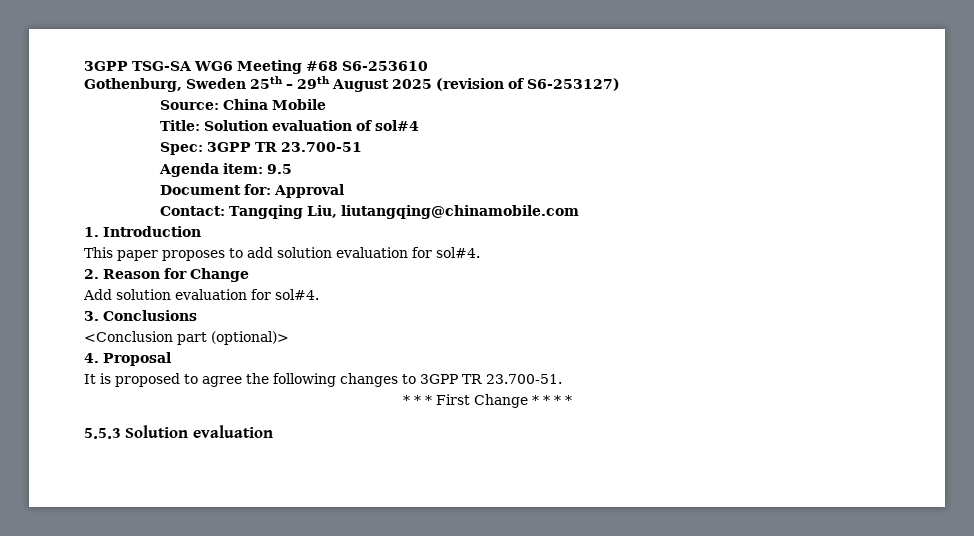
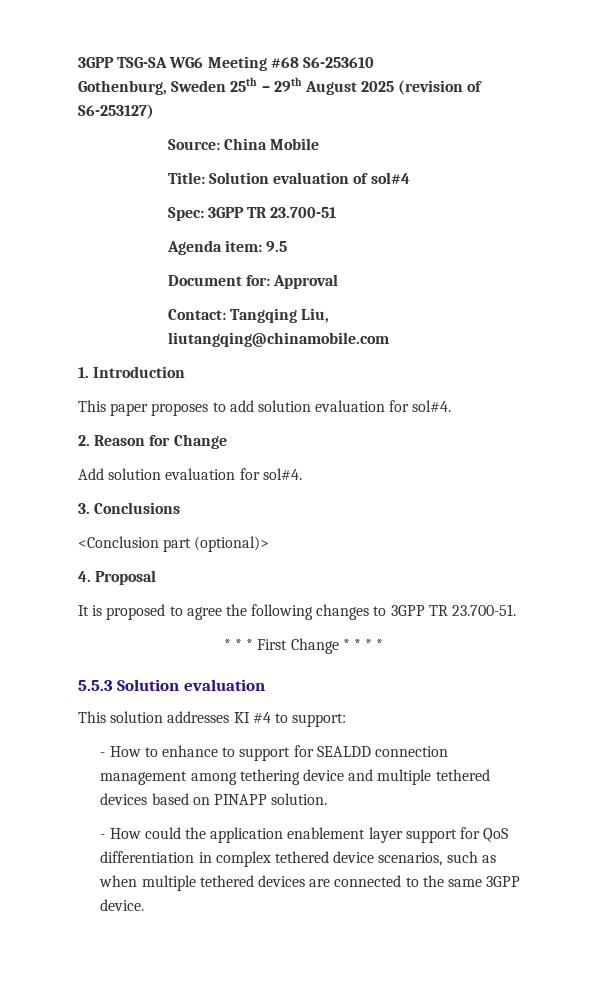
(273, 431) none -> [78,711,347,727] [100,745,448,761] [100,769,490,785] [100,793,328,805] [100,827,509,843] [100,851,496,867] [99,875,521,891] [100,899,145,911] // This solution addresses KI #4 to support: // - How to enhance to support for SEALDD connection management among tethering device and multiple tethered devices based on PINAPP solution. // - How could the application enablement layer support for QoS differentiation in complex tethered device scenarios, such as when multiple tethered devices are connected to the same 3GPP device.

